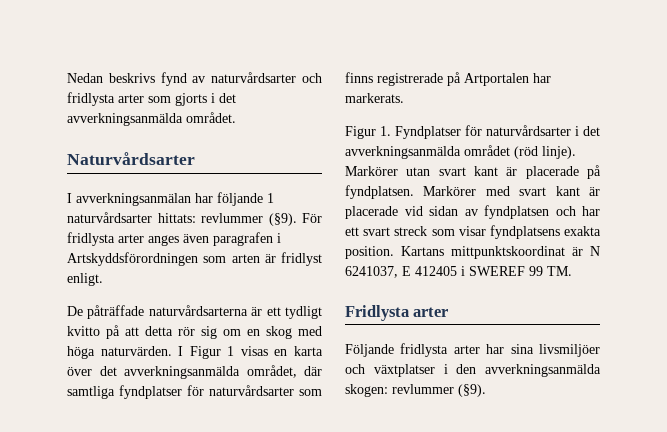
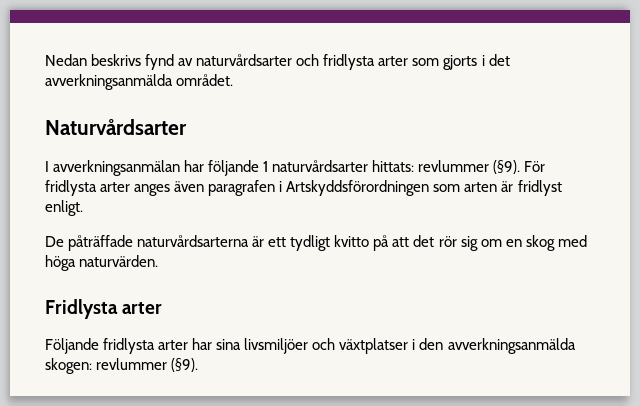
[145,326,173,336] detta -> [413,235,435,247] det
[178,346,324,359] [67,365,322,379] [67,385,322,399] [345,72,551,86] [345,93,404,103] [345,125,600,139] [345,145,576,159] [345,165,601,179] [345,185,600,199] [345,205,600,219] [345,225,601,239] [345,246,600,259] [345,266,572,278] I Figur 1 visas en karta över det avverkningsanmälda området, där samtliga fyndplatser för naturvårdsarter som finns registrerade på Artportalen har markerats. // Figur 1. Fyndplatser för naturvårdsarter i det avverkningsanmälda området (röd linje). Markörer utan svart kant är placerade på fyndplatsen. Markörer med svart kant är placerade vid sidan av fyndplatsen och har ett svart streck som visar fyndplatsens exakta position. Kartans mittpunktskoordinat är N 6241037, E 412405 i SWEREF 99 TM. -> (159, 261) none

